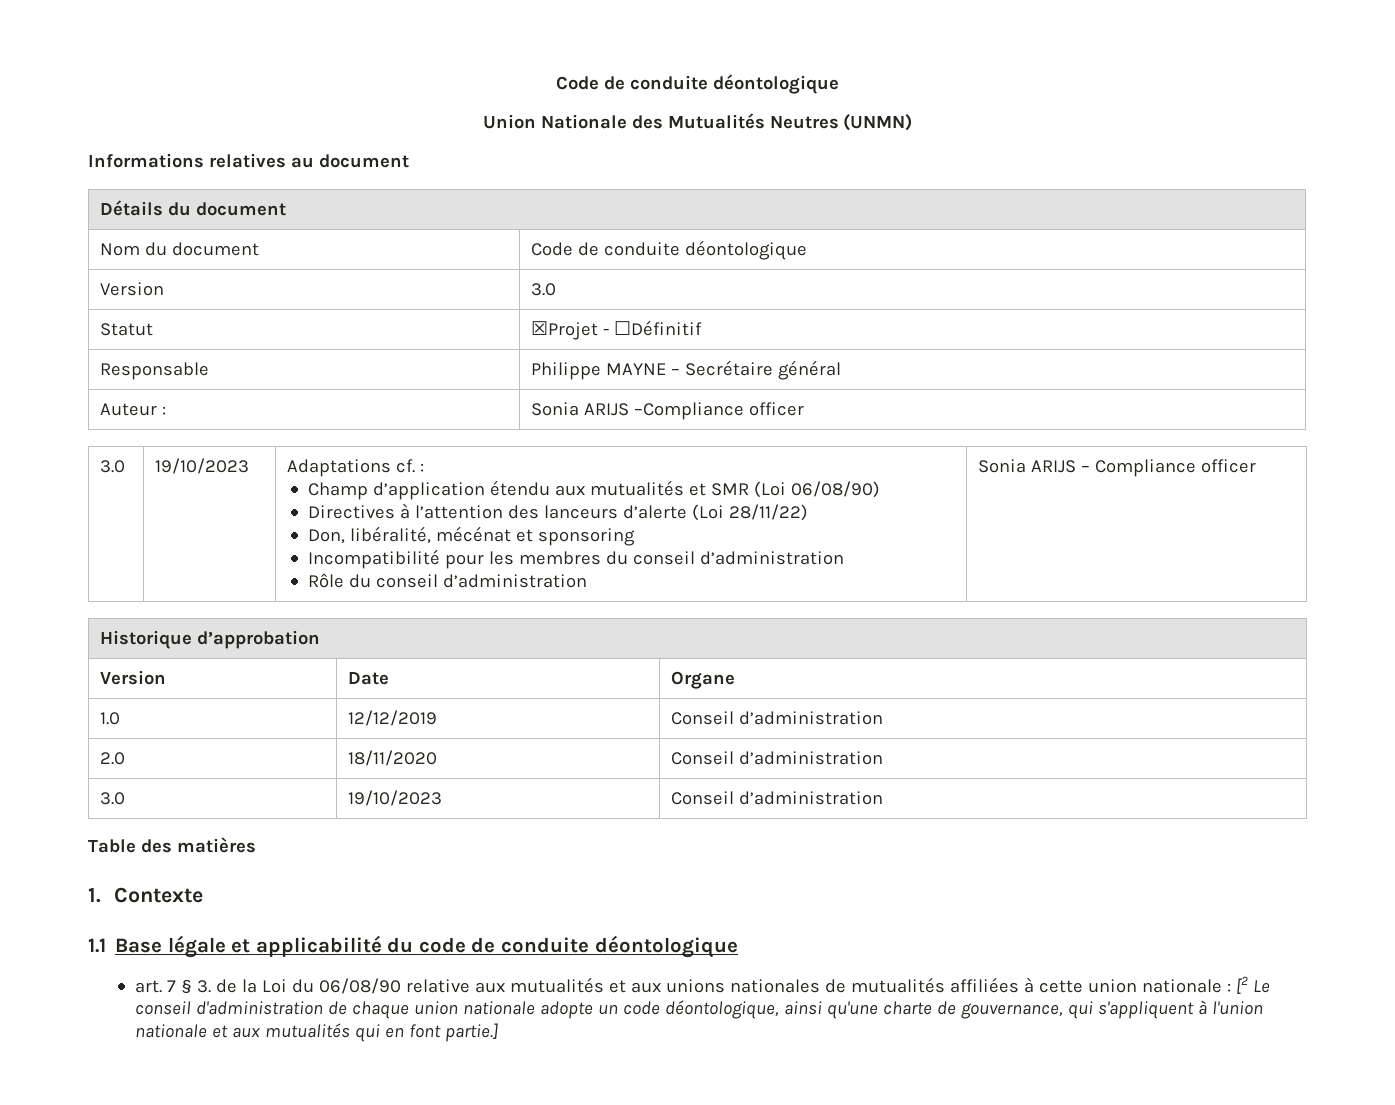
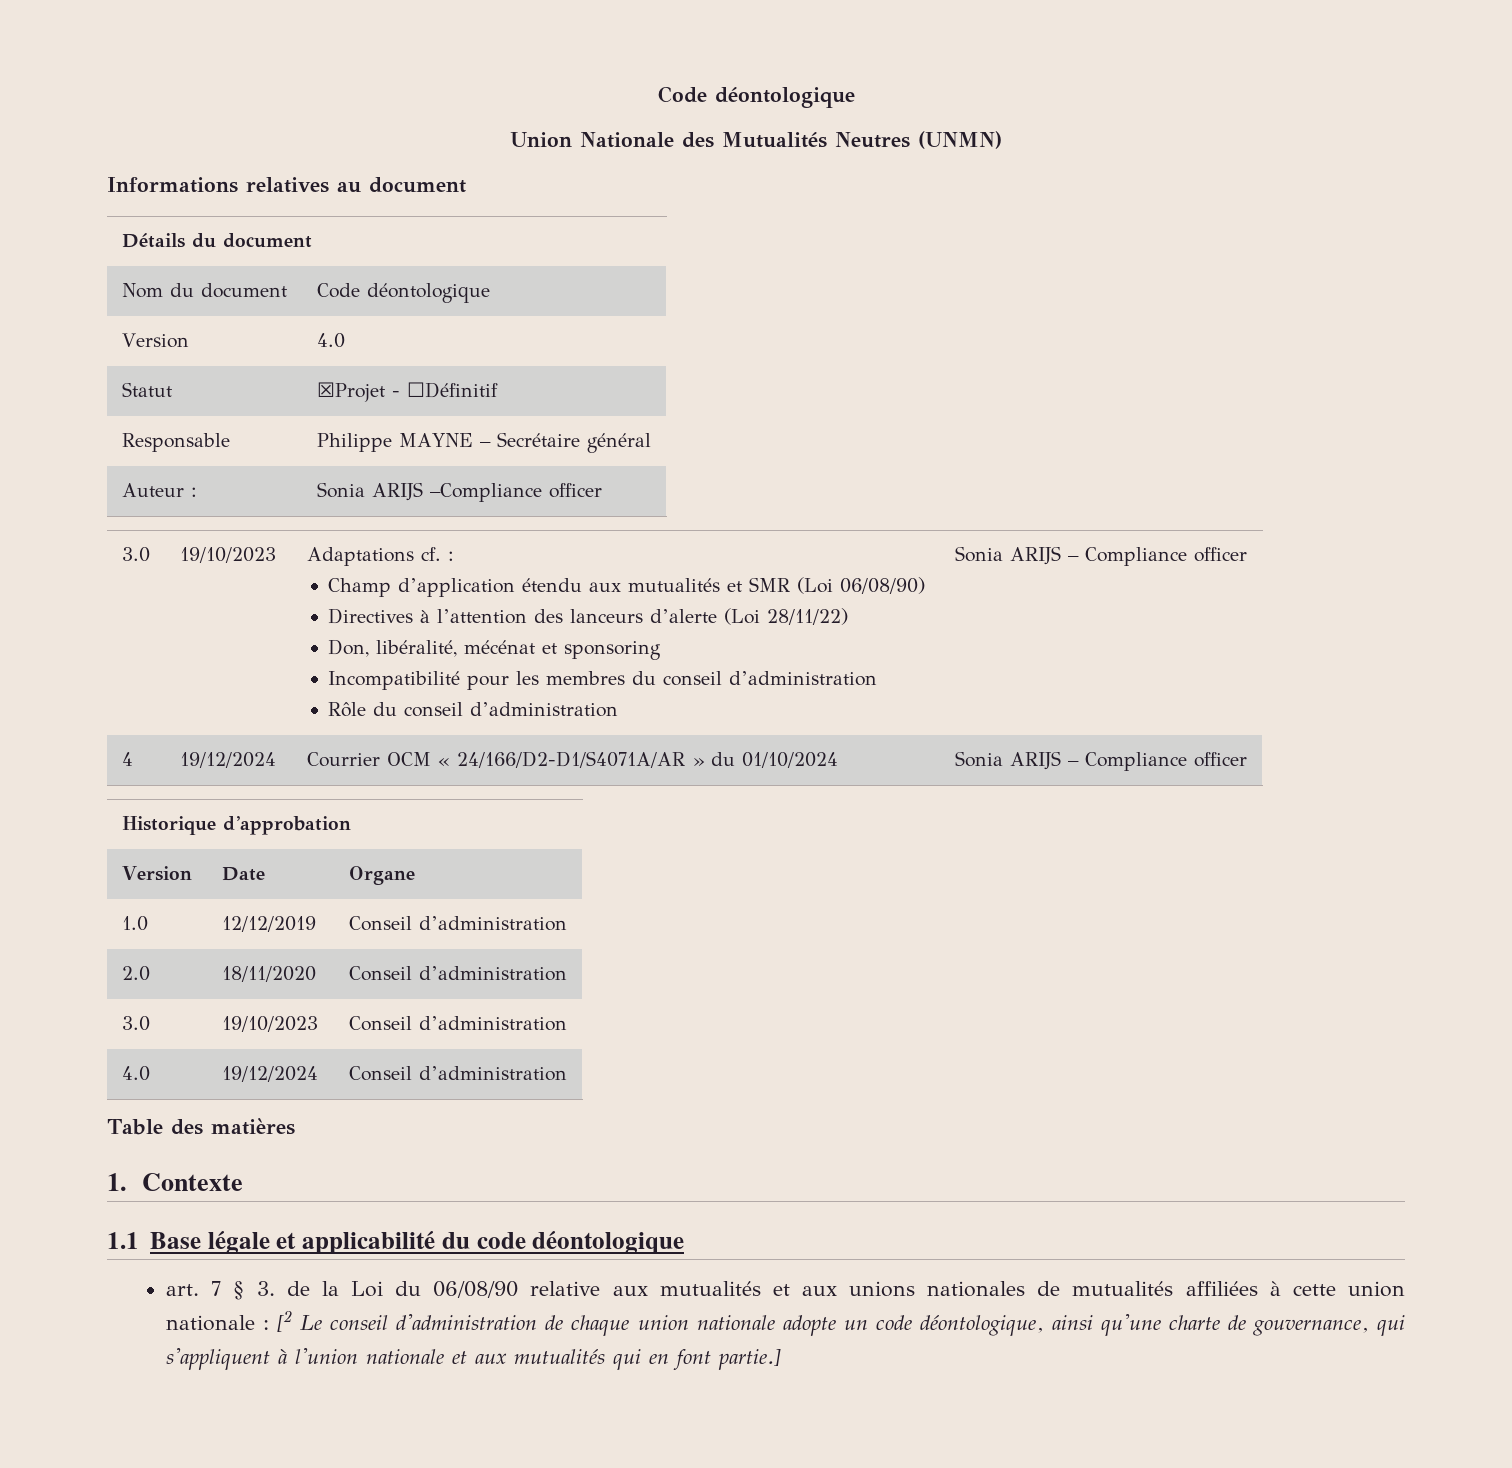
[556,75,708,90] Code de conduite -> [657,86,707,103] Code
[578,242,681,256] de conduite -> (360, 290) none
[531,283,557,296] 3.0 -> [316,333,345,348] 4.0
(1257, 466) none -> [121,752,133,766] [179,752,276,768] [306,751,838,768] [954,751,1247,771] // 4 | 19/12/2024 | Courrier OCM « 24/166/D2-D1/S4071A/AR » du 01/10/2024 | Sonia ARIJS – Compliance officer
(884, 798) none -> [121,1066,150,1081] [221,1066,318,1082] [348,1066,567,1081] // 4.0 | 19/12/2024 | Conseil d’administration
[471,937,589,953] de conduite -> (526, 1240) none

